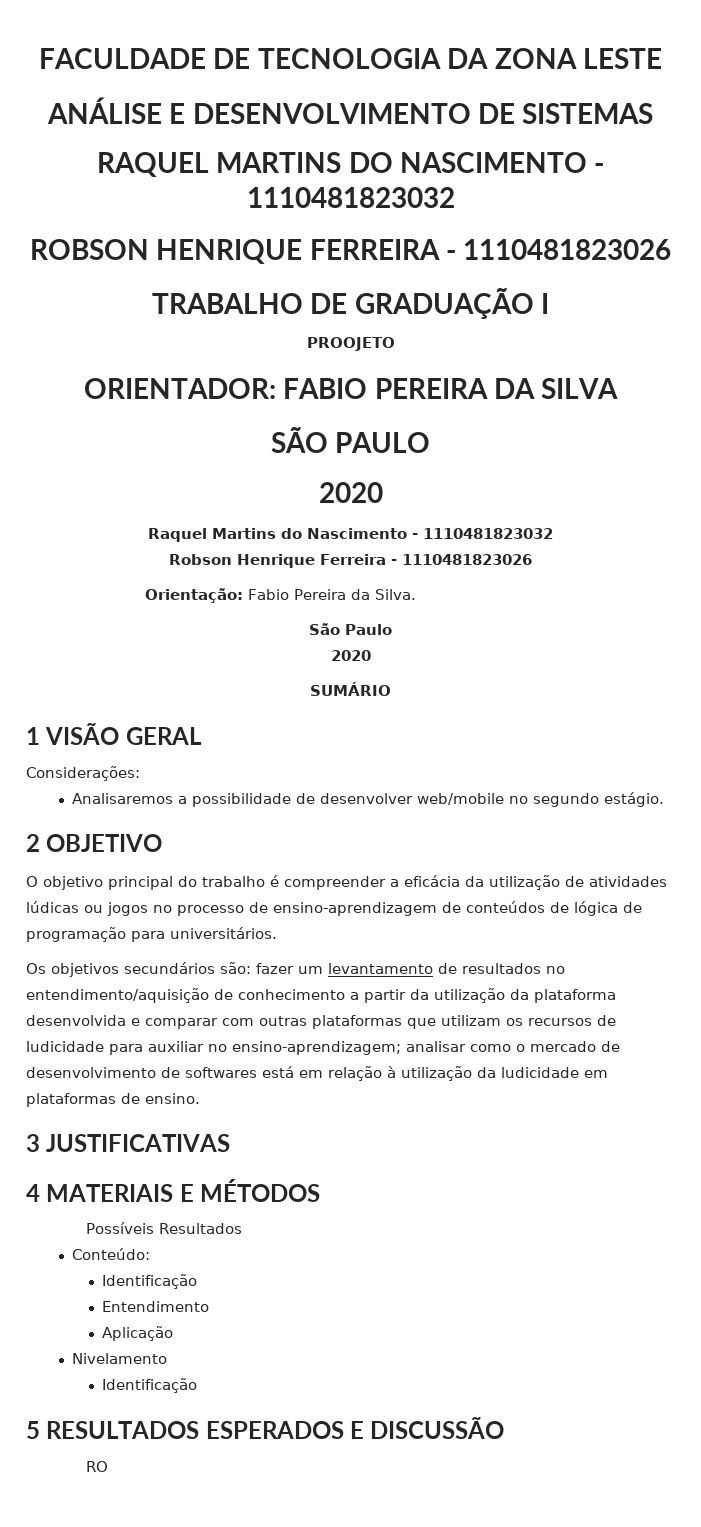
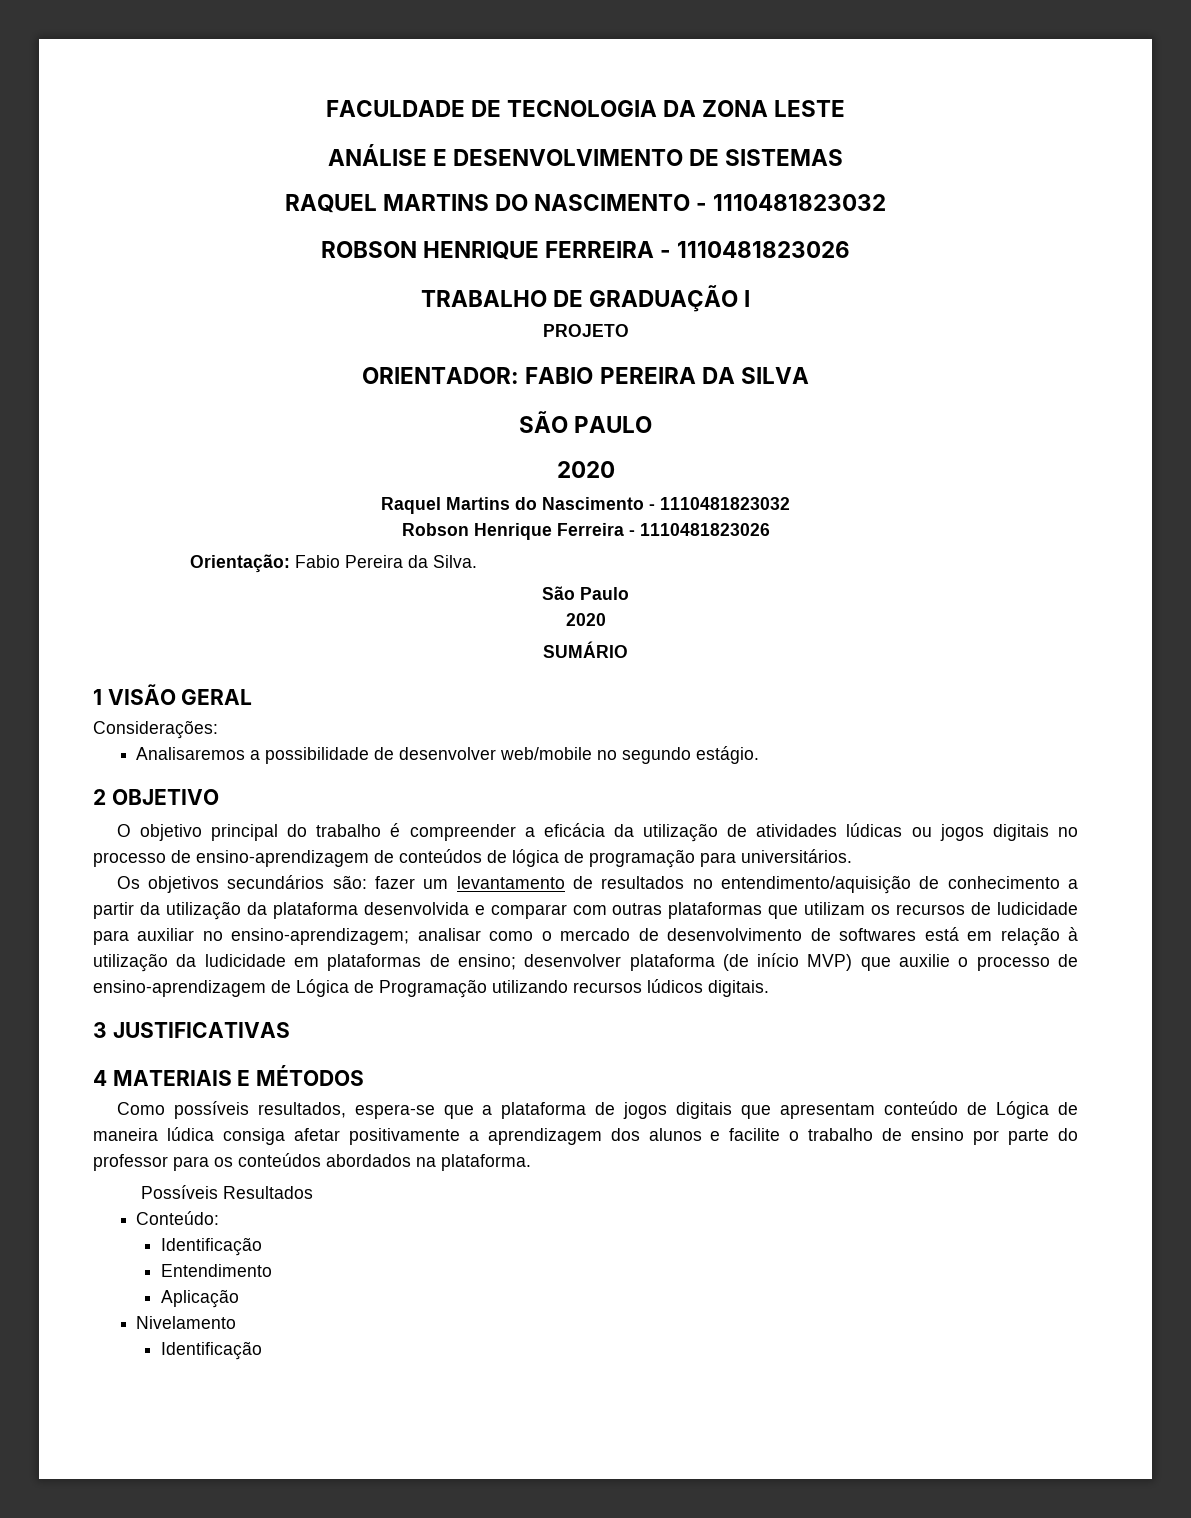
[306,337,395,351] PROOJETO -> [542,324,629,337] PROJETO
(148, 909) none -> [992,824,1049,841] digitais
[145,1093,200,1104] ensino. -> [457,953,1078,971] [93,979,769,998] ensino; desenvolver plataforma (de início MVP) que auxilie o processo de ensino-aprendizagem de Lógica de Programação utilizando recursos lúdicos digitais.
(321, 1190) none -> [116,1101,1078,1119] [93,1127,1079,1145] [93,1153,531,1171] // Como possíveis resultados, espera-se que a plataforma de jogos digitais que apresentam conteúdo de Lógica de maneira lúdica consiga afetar positivamente a aprendizagem dos alunos e facilite o trabalho de ensino por parte do professor para os conteúdos abordados na plataforma.
[26,1417,505,1439] [85,1461,108,1472] // 5 RESULTADOS ESPERADOS E DISCUSSÃO // RO -> (262, 1350) none

